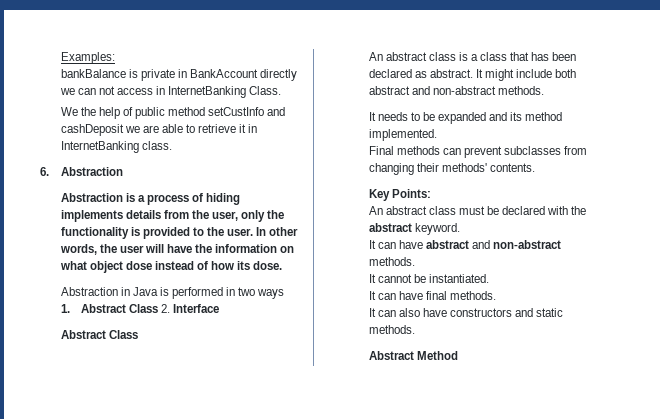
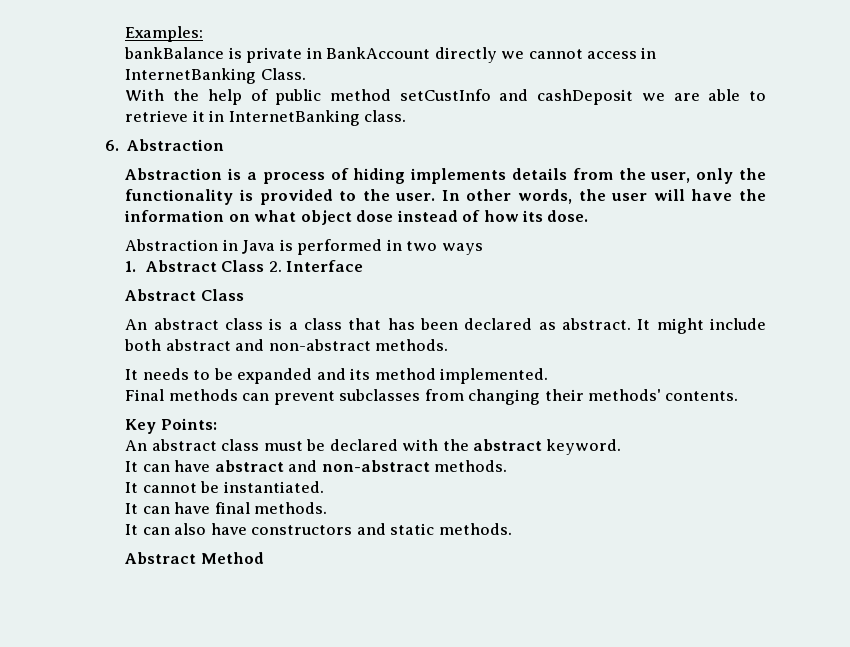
[77,86,115,95] can not -> [528,49,583,59] cannot
[60,107,78,116] We -> [125,89,165,101] With

